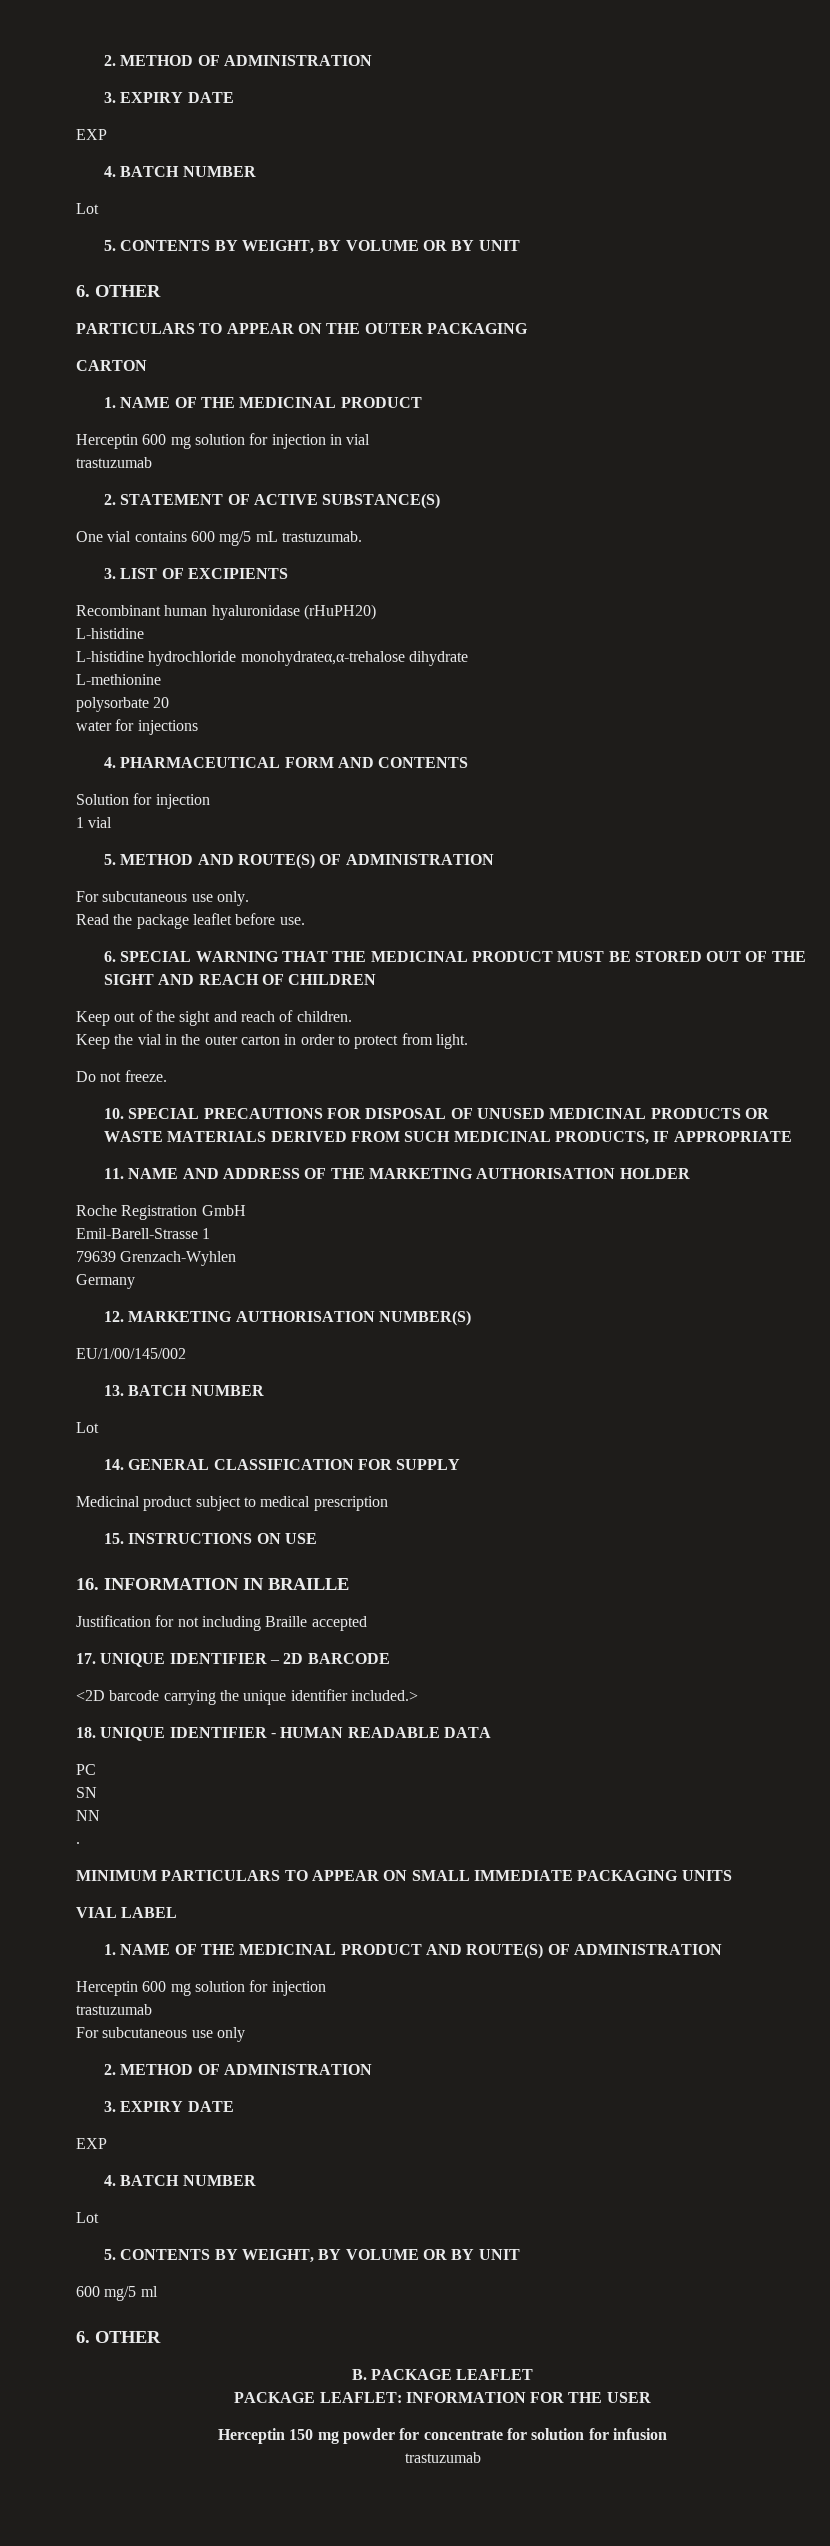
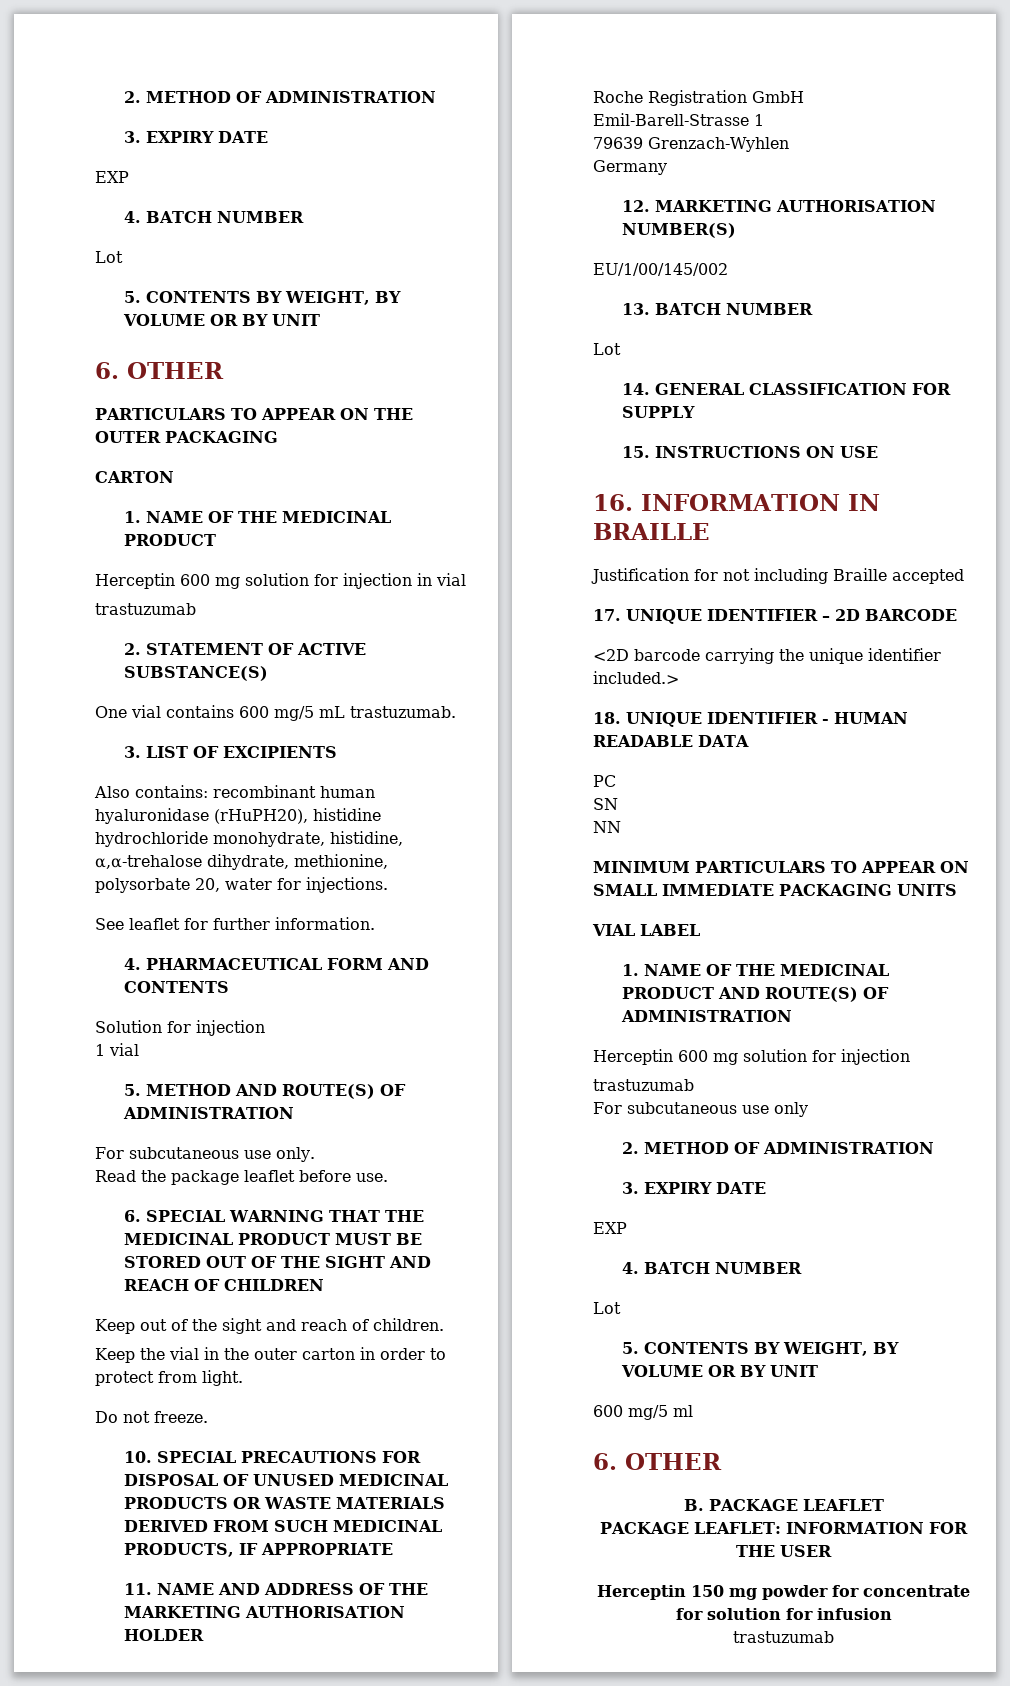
[76,604,376,620] [76,628,144,639] [76,651,468,666] [76,674,161,685] [76,697,170,712] [76,719,198,735] Recombinant human hyaluronidase (rHuPH20) // L-histidine // L-histidine hydrochloride monohydrateα,α-trehalose dihydrate // L-methionine // polysorbate 20 // water for injections -> [94,785,375,798] [95,808,381,824] [95,831,403,847] [95,854,388,870] [95,877,388,893] [95,917,375,930] Also contains: recombinant human hyaluronidase (rHuPH20), histidine hydrochloride monohydrate, histidine, α,α-trehalose dihydrate, methionine, polysorbate 20, water for injections. // See leaflet for further information.
[76,1496,388,1511] // Medicinal product subject to medical prescription -> (696, 412) none
[76,1842,80,1844] // . -> (621, 827) none

